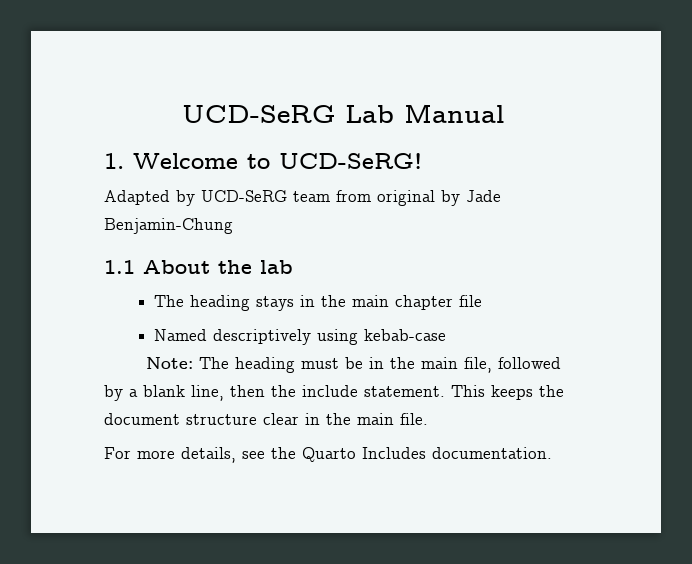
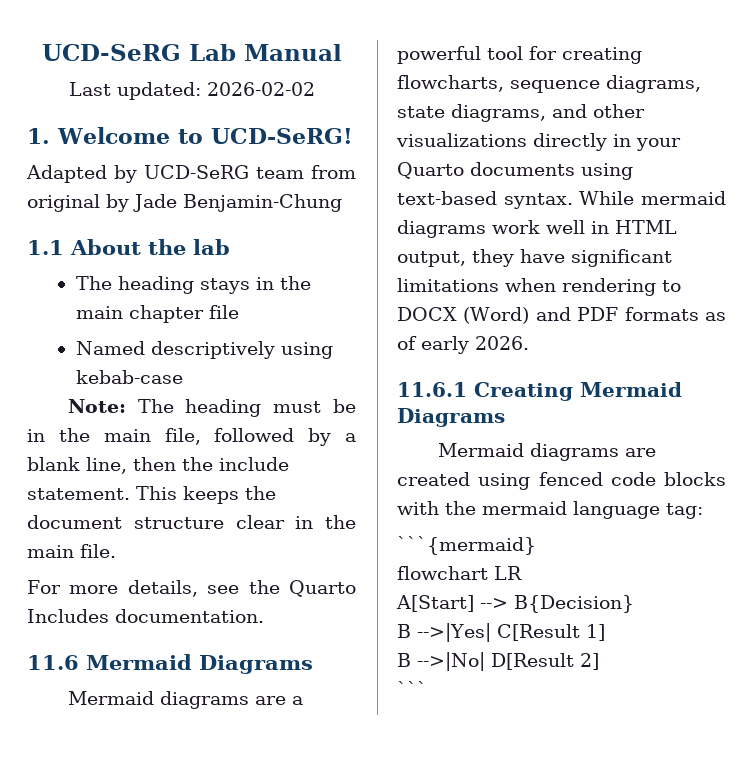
(504, 113) none -> [68,82,315,100] // Last updated: 2026-02-02
(552, 453) none -> [27,654,313,674] [67,691,303,709] [397,46,642,64] [397,75,701,93] [397,104,645,122] [396,133,681,151] [397,162,633,180] [397,191,726,209] [397,220,677,238] [397,249,672,267] [397,278,681,296] [397,307,726,324] [397,336,529,354] [397,382,682,401] [397,408,505,427] [437,443,656,461] [397,472,726,490] [397,501,703,519] [397,536,536,555] [397,566,522,580] [396,595,634,613] [397,623,605,642] [397,652,599,671] [397,681,427,696] // 11.6 Mermaid Diagrams // Mermaid diagrams are a powerful tool for creating flowcharts, sequence diagrams, state diagrams, and other visualizations directly in your Quarto documents using text-based syntax. While mermaid diagrams work well in HTML output, they have significant limitations when rendering to DOCX (Word) and PDF formats as of early 2026. // 11.6.1 Creating Mermaid Diagrams // Mermaid diagrams are created using fenced code blocks with the mermaid language tag: // ```{mermaid} // flowchart LR // A[Start] --> B{Decision} // B -->|Yes| C[Result 1] // B -->|No| D[Result 2] // ```

